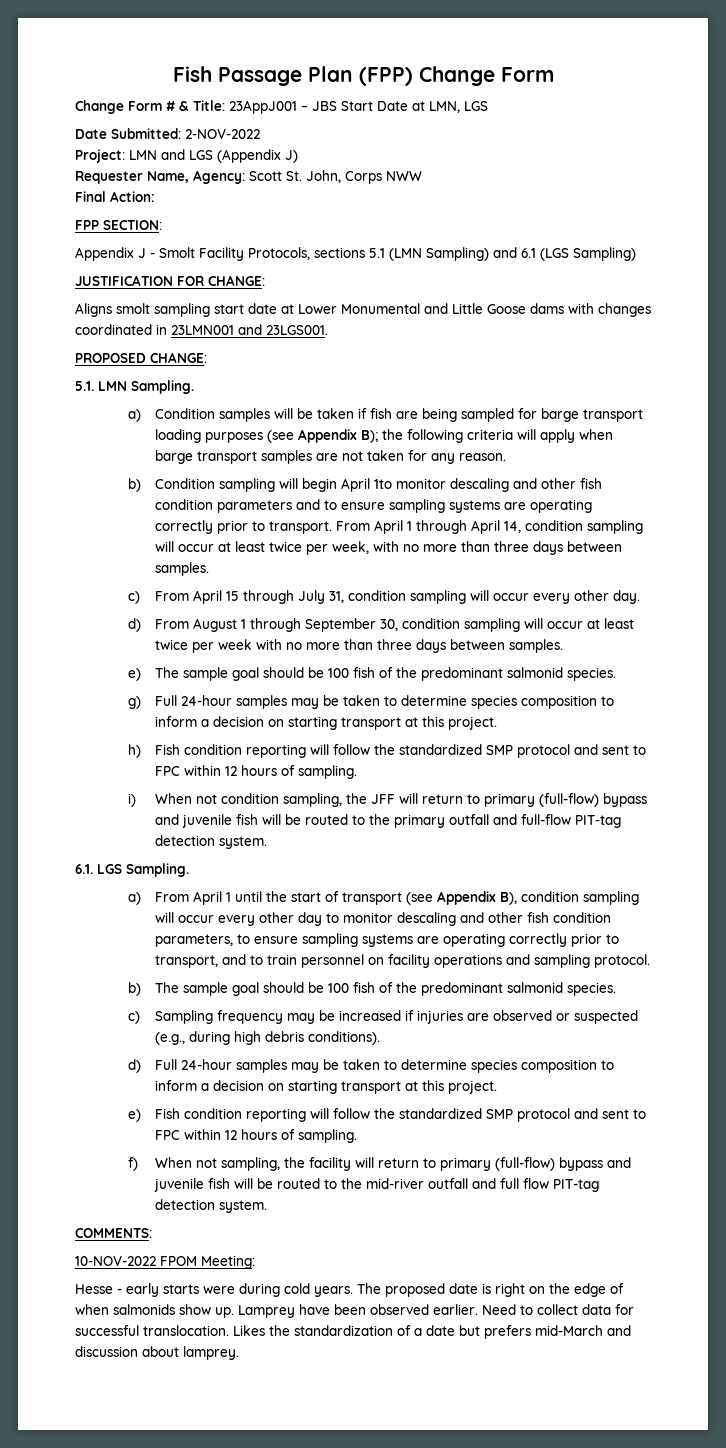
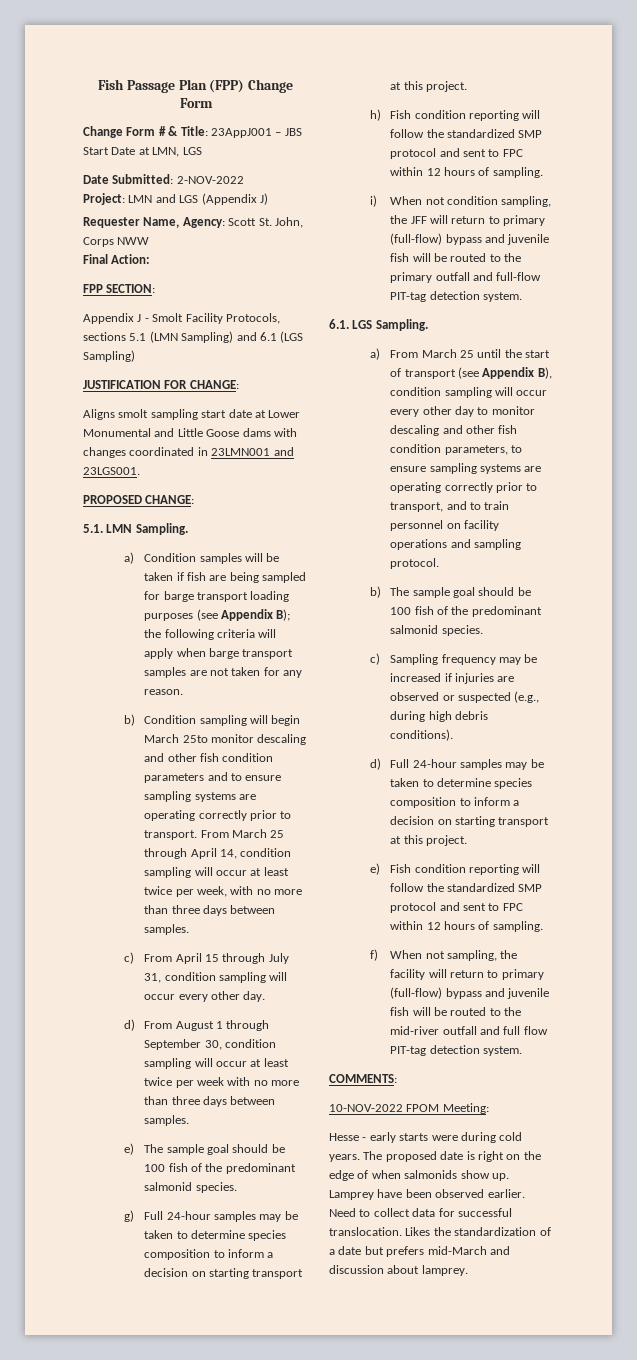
[340,478,392,492] April 1to -> [144,734,208,743] March 25to
[373,520,412,534] April 1 -> [232,829,285,838] March 25
[192,891,231,905] April 1 -> [421,349,475,358] March 25

